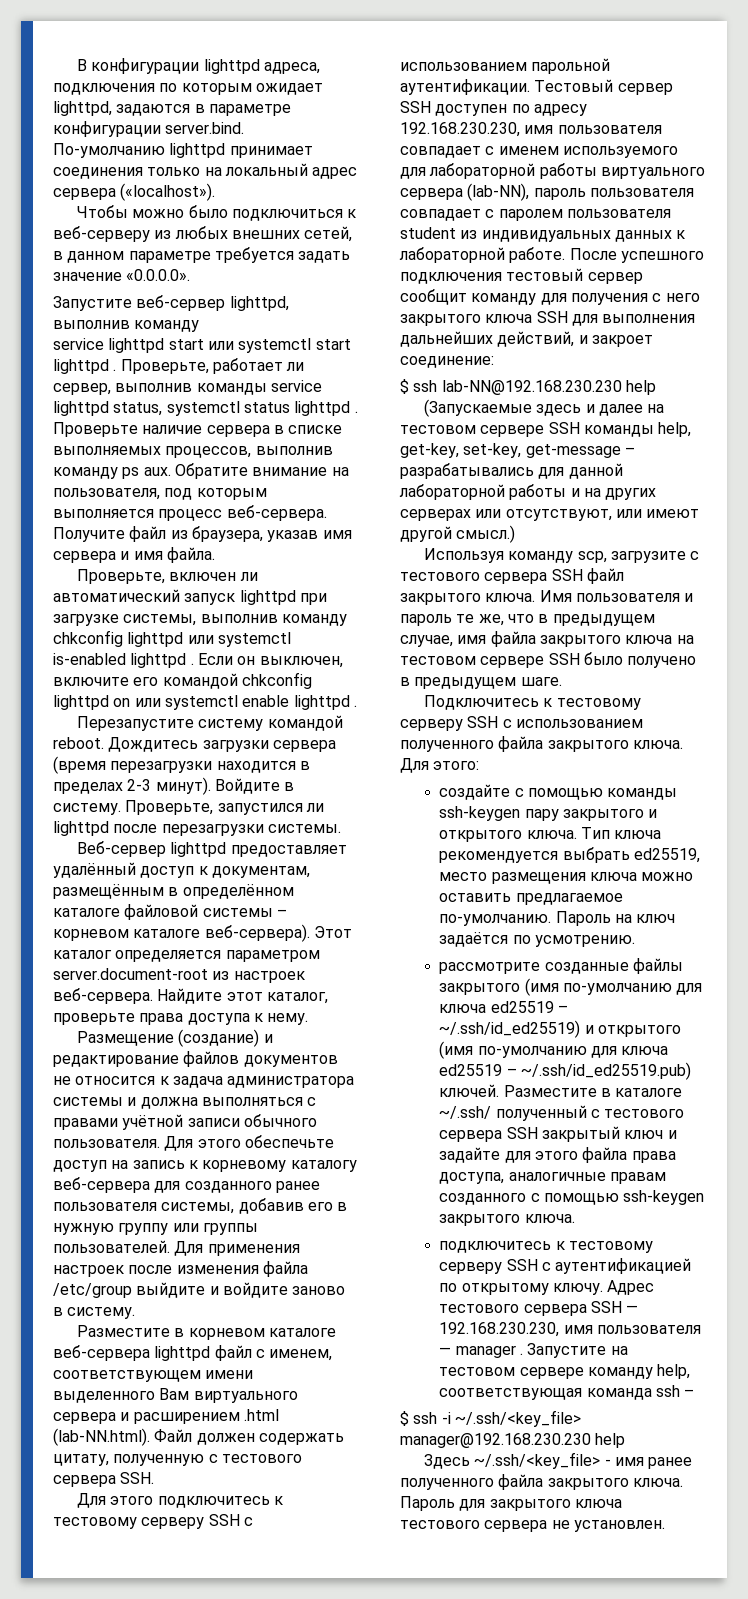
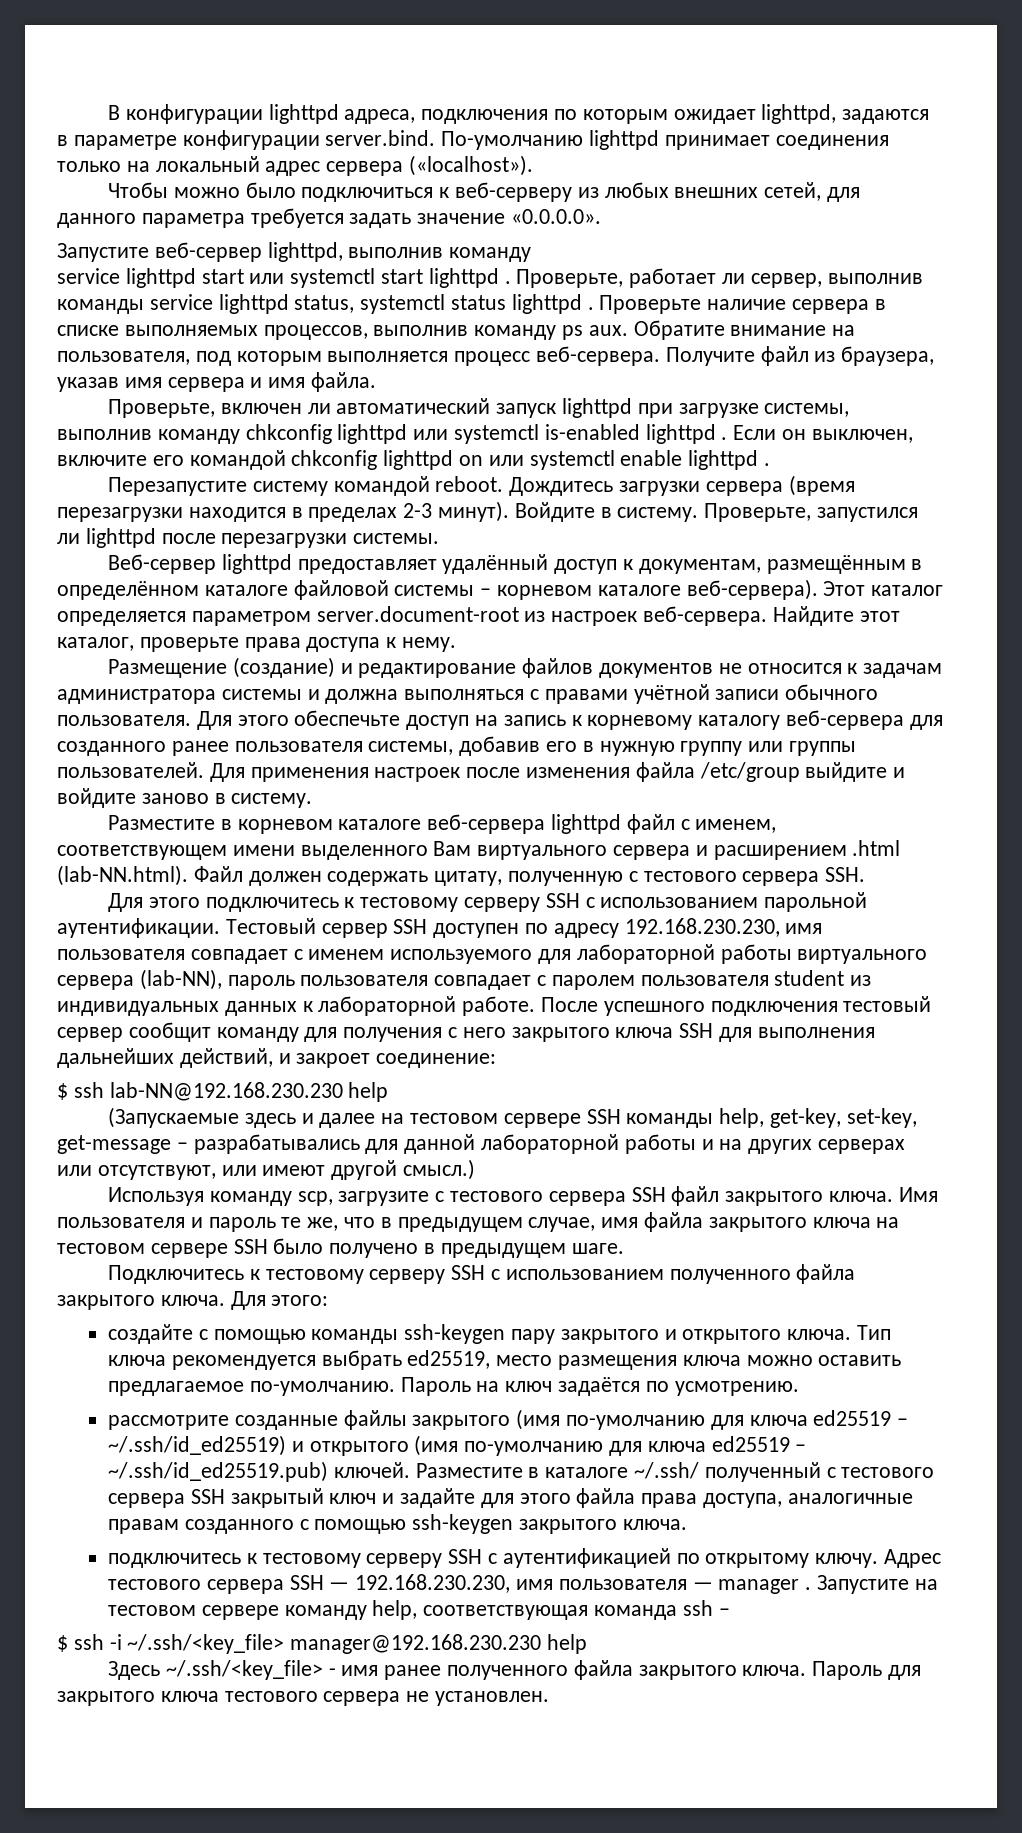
[53,251,211,263] в данном параметре -> [826,187,860,202] [57,213,245,228] для данного параметра
[172,1076,223,1088] задача -> [863,663,943,678] задачам

